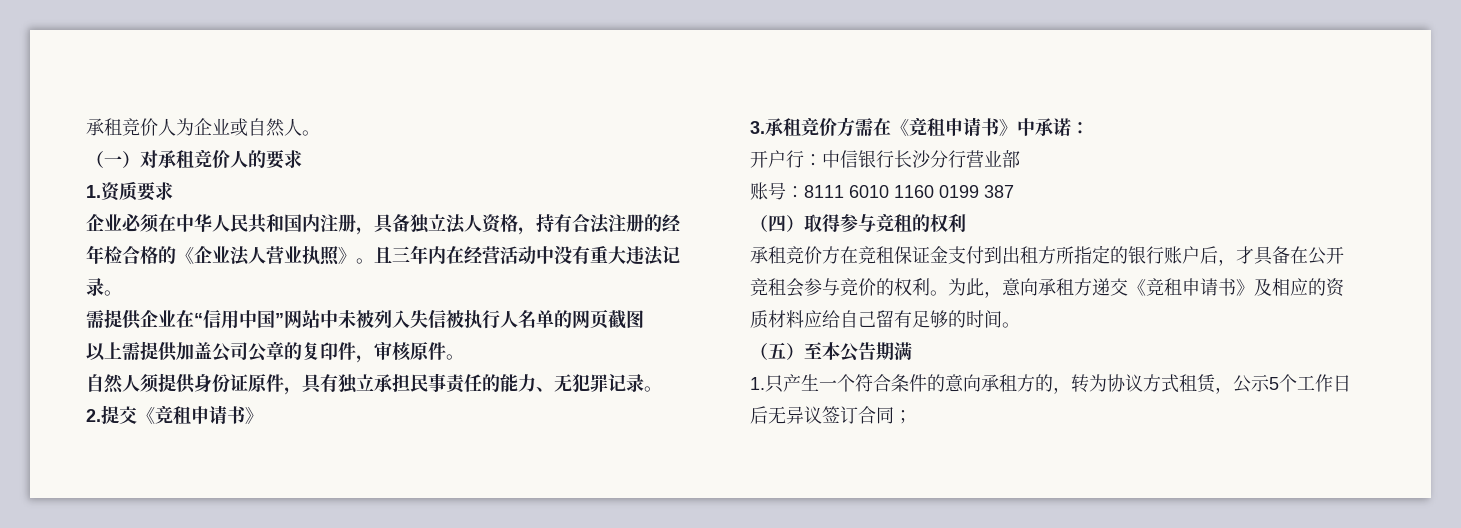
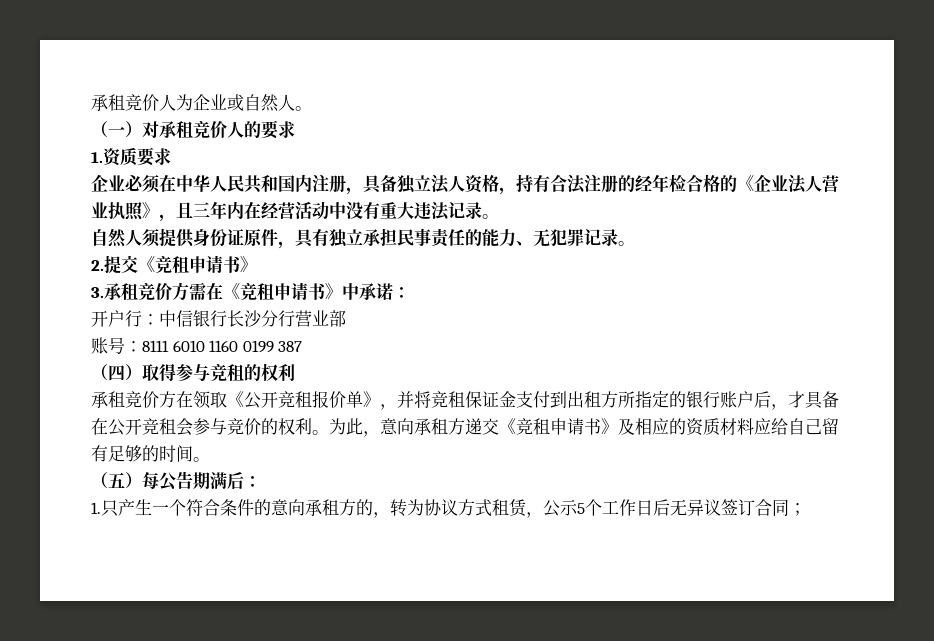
[356,258,374,264] 。 -> [159,214,176,222] ，
[86,309,644,330] [86,341,464,363] // 需提供企业在“信用中国”网站中未被列入失信被执行人名单的网页截图 // 以上需提供加盖公司公章的复印件，审核原件。 -> (499, 216) none
(858, 255) none -> [193,391,431,410] 领取《公开竞租报价单》，并将
[804,342,840,360] 至本 -> [142,471,159,490] 每
(912, 351) none -> [227,472,261,490] 后：

